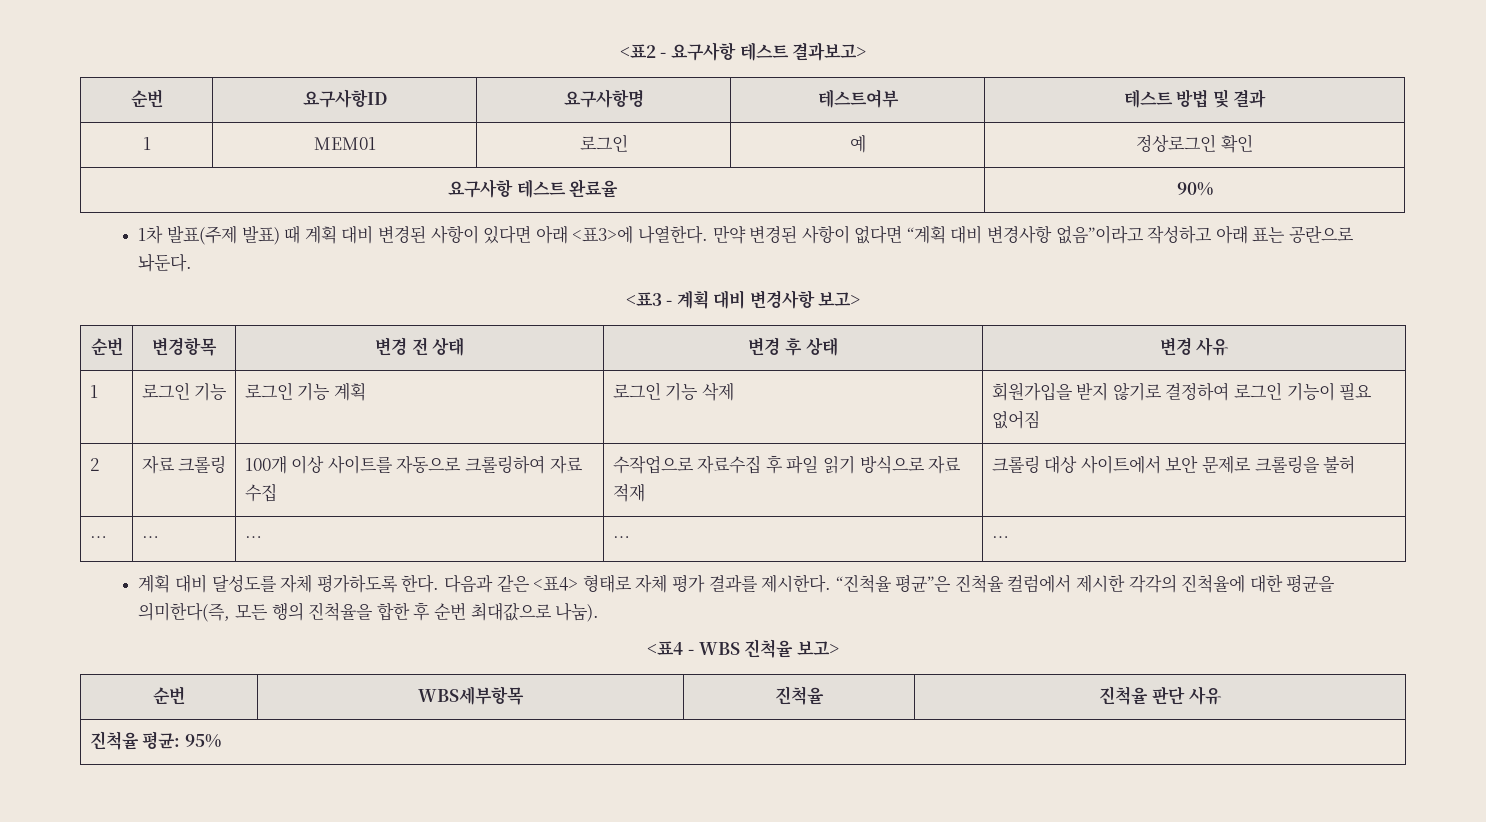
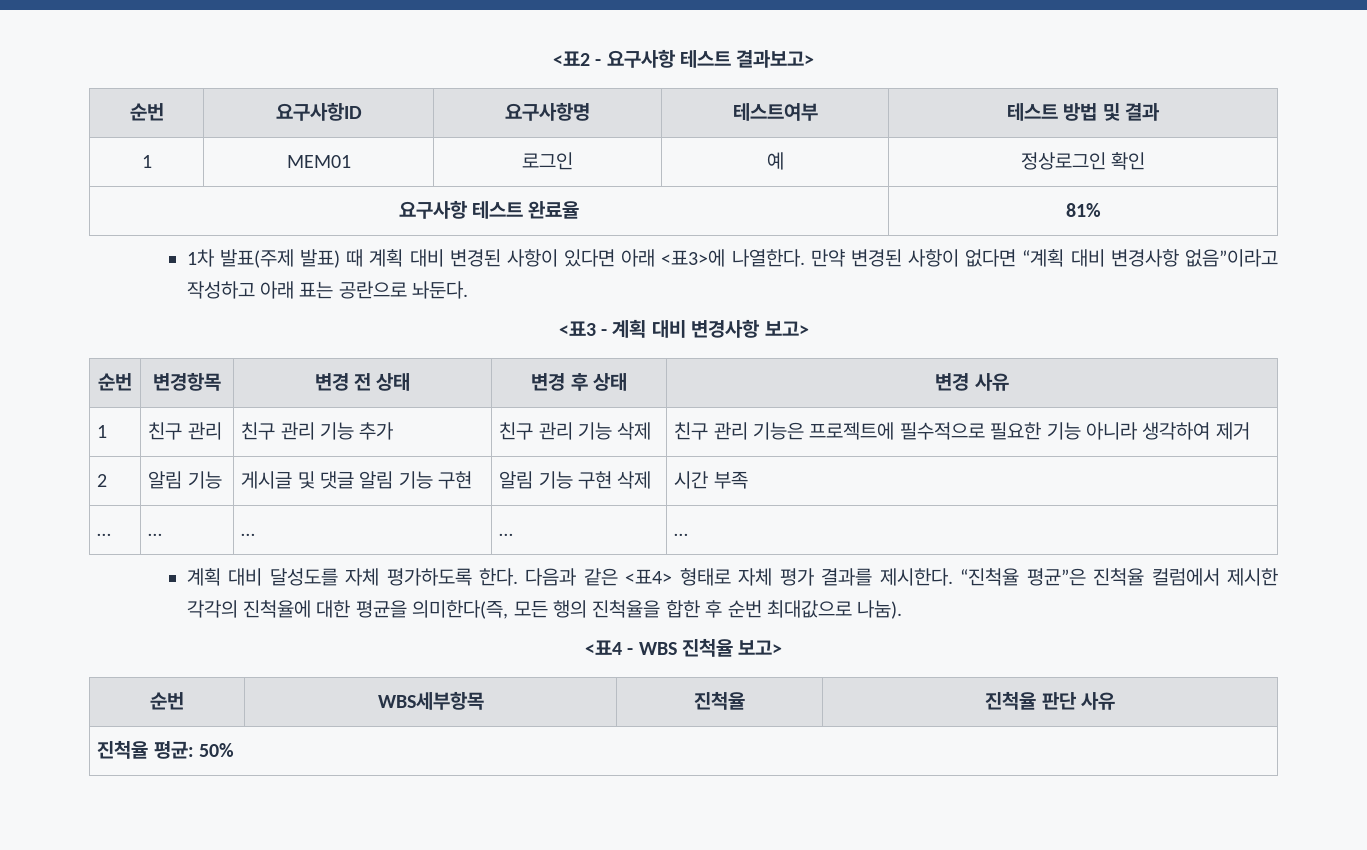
[1176,182,1213,196] 90% -> [1065,203,1101,217] 81%
[141,382,228,401] [244,382,366,401] [612,382,734,401] [991,382,1373,401] [991,410,1040,429] [89,458,99,471] [141,455,227,474] [244,455,583,474] [244,483,277,502] [612,455,962,474] [612,483,645,502] [991,455,1356,474] 로그인 기능 | 로그인 기능 계획 | 로그인 기능 삭제 | 회원가입을 받지 않기로 결정하여 로그인 기능이 필요 없어짐 // 2 | 자료 크롤링 | 100개 이상 사이트를 자동으로 크롤링하여 자료 수집 | 수작업으로 자료수집 후 파일 읽기 방식으로 자료 적재 | 크롤링 대상 사이트에서 보안 문제로 크롤링을 불허 -> [148,422,222,440] [241,422,394,440] [499,422,652,440] [674,422,1250,440] [97,474,108,487] [148,471,222,489] [241,471,473,489] [499,471,652,489] [674,471,748,489] 친구 관리 | 친구 관리 기능 추가 | 친구 관리 기능 삭제 | 친구 관리 기능은 프로젝트에 필수적으로 필요한 기능 아니라 생각하여 제거 // 2 | 알림 기능 | 게시글 및 댓글 알림 기능 구현 | 알림 기능 구현 삭제 | 시간 부족
[184,734,221,748] 95% -> [198,743,234,757] 50%

